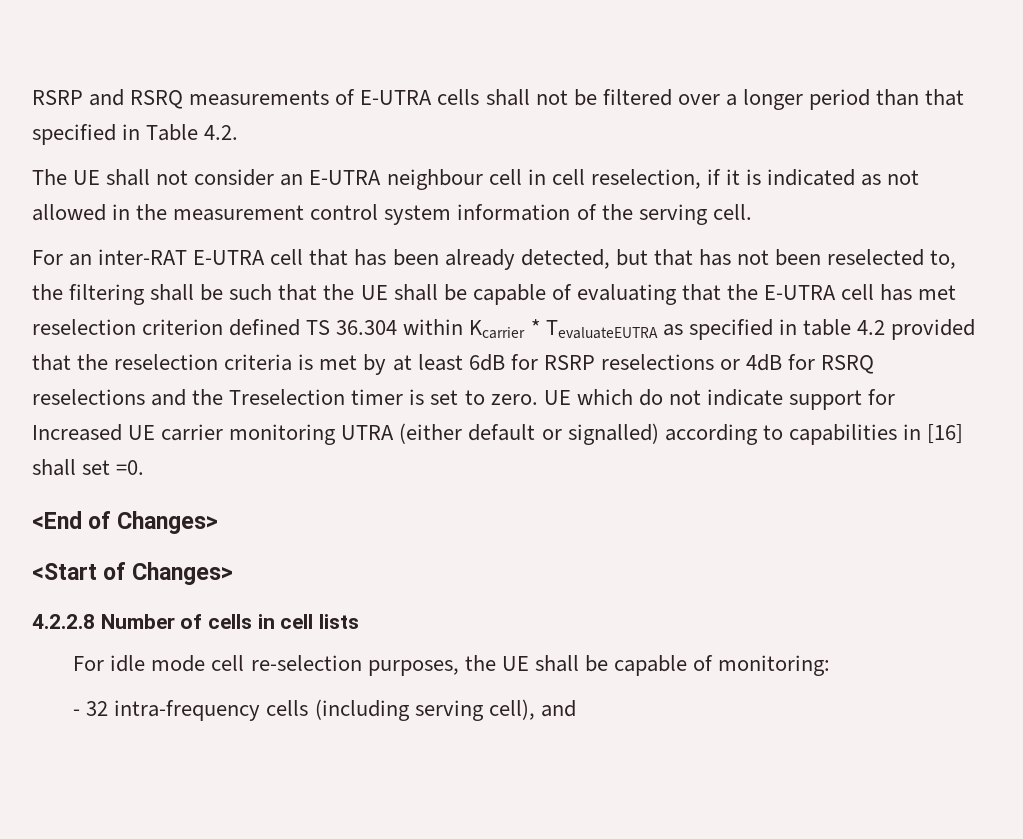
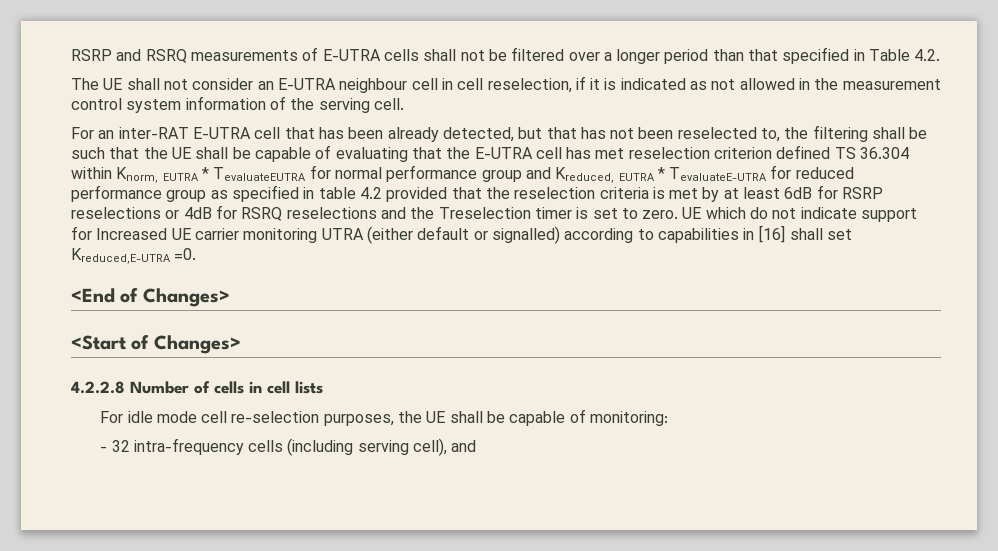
[469,319,658,339] Kcarrier * TevaluateEUTRA -> [116,165,854,183] [71,185,207,202] Knorm, EUTRA * TevaluateEUTRA for normal performance group and Kreduced, EUTRA * TevaluateE-UTRA for reduced performance group
(111, 467) none -> [71,248,171,264] Kreduced,E-UTRA

